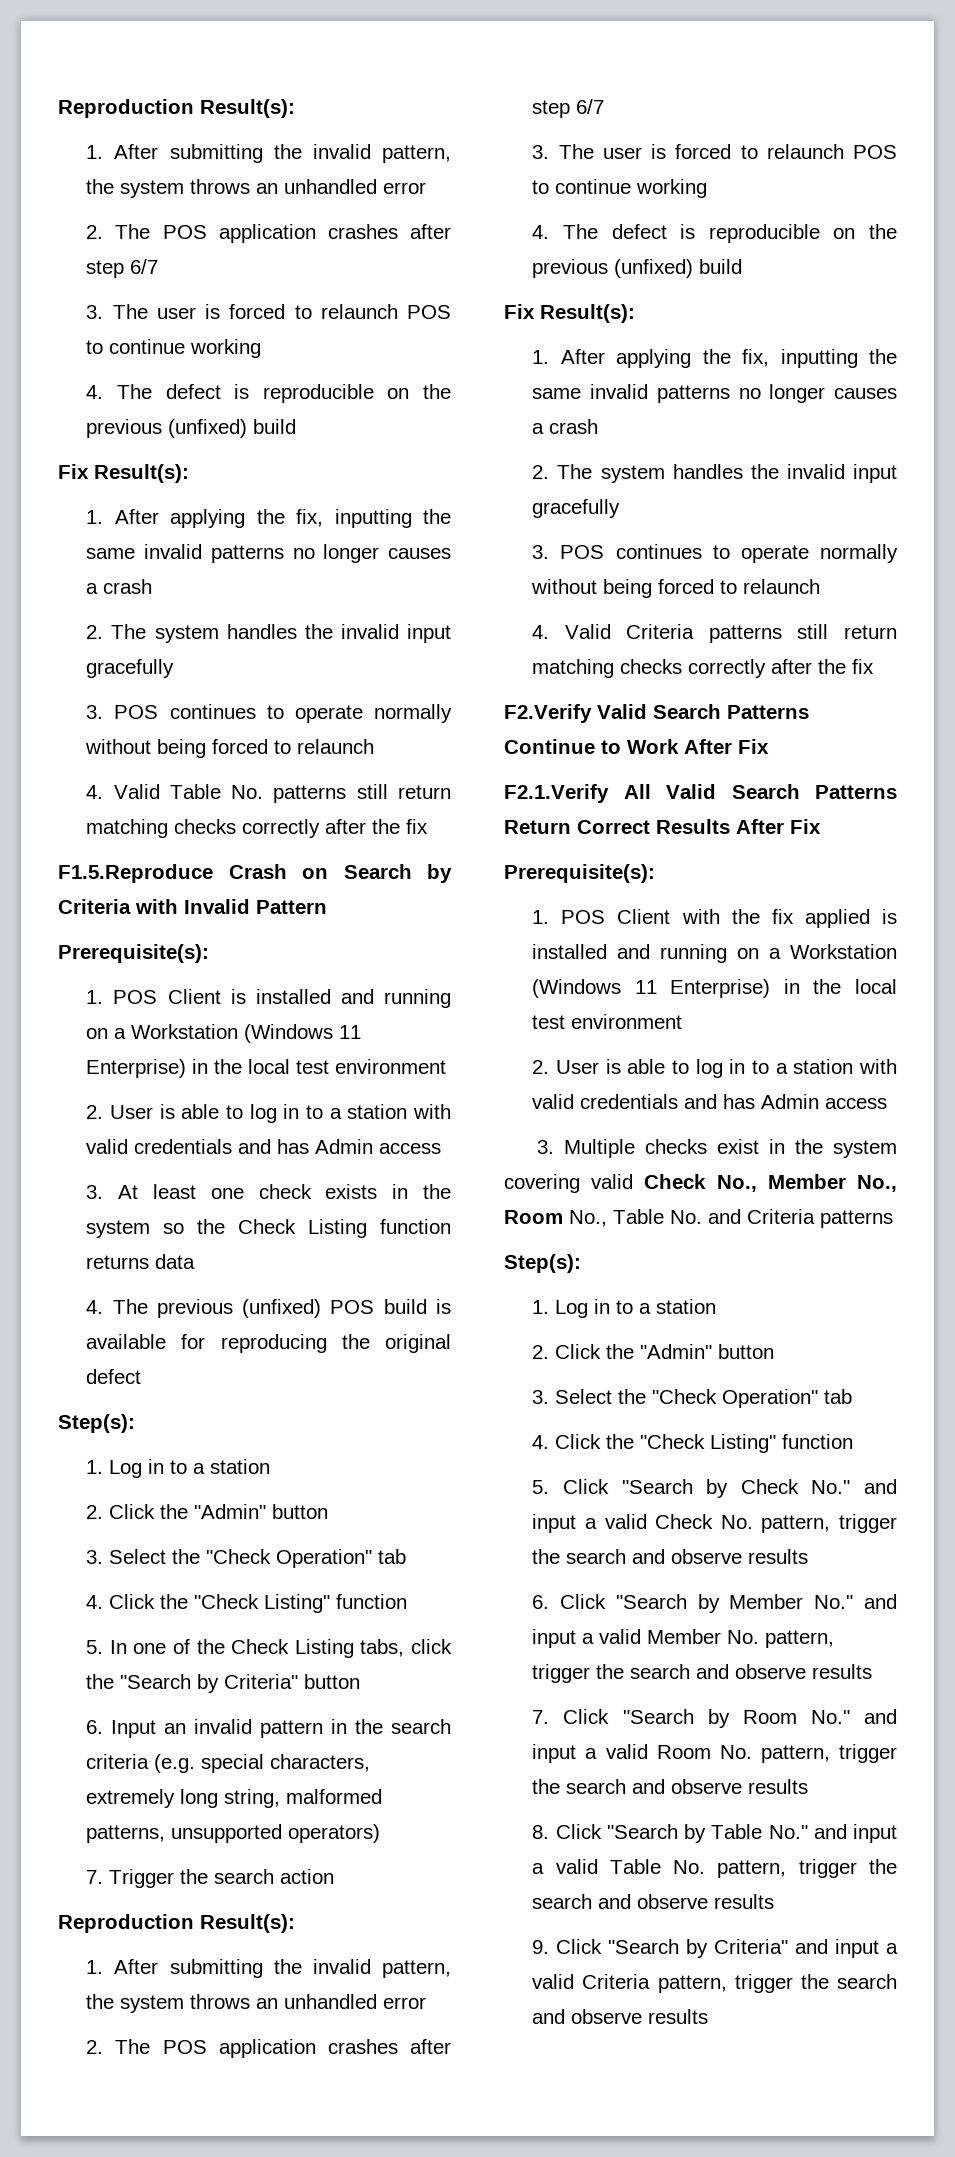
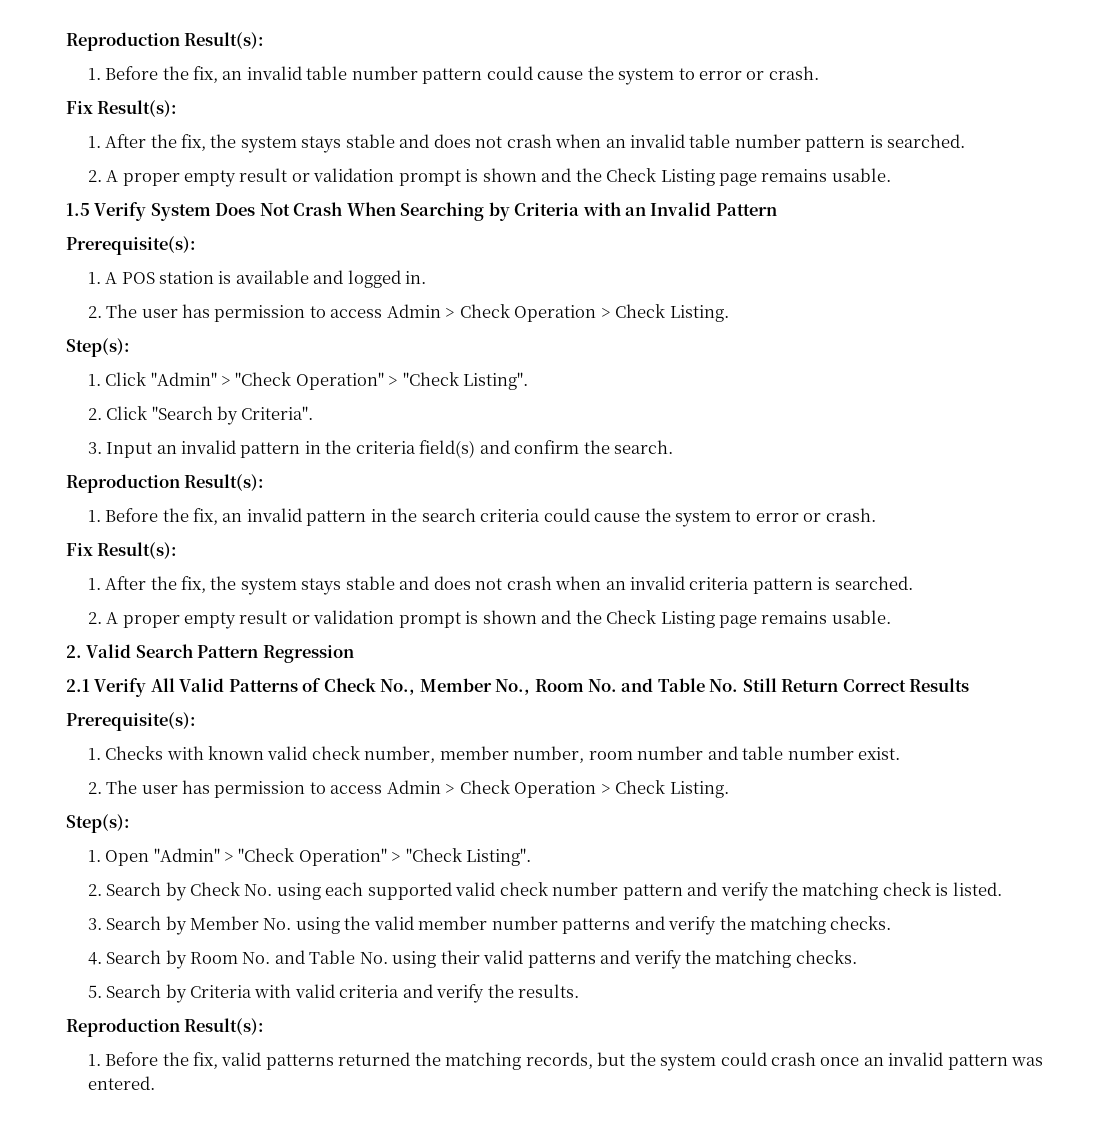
[58,99,295,118] [86,144,451,163] [86,179,427,198] [86,224,451,243] [86,259,159,278] [86,304,451,319] [86,339,262,358] [86,384,451,403] [86,419,297,438] [58,464,189,483] [86,509,451,528] [86,544,451,563] [86,579,153,594] [86,624,451,643] [86,659,175,678] [86,704,452,723] [85,739,375,758] [86,784,451,803] [86,819,429,838] [58,864,452,883] [58,899,178,914] Reproduction Result(s): // 1. After submitting the invalid pattern, the system throws an unhandled error // 2. The POS application crashes after step 6/7 // 3. The user is forced to relaunch POS to continue working // 4. The defect is reproducible on the previous (unfixed) build // Fix Result(s): // 1. After applying the fix, inputting the same invalid patterns no longer causes a crash // 2. The system handles the invalid input gracefully // 3. POS continues to operate normally without being forced to relaunch // 4. Valid Table No. patterns still return matching checks correctly after the fix // F1.5.Reproduce Crash on Search by Criteria with -> [66,32,265,51] [87,66,819,85] [66,100,178,117] [87,134,966,153] [87,168,891,187] [66,202,647,221] Reproduction Result(s): // 1. Before the fix, an invalid table number pattern could cause the system to error or crash. // Fix Result(s): // 1. After the fix, the system stays stable and does not crash when an invalid table number pattern is searched. // 2. A proper empty result or validation prompt is shown and the Check Listing page remains usable. // 1.5 Verify System Does Not Crash When Searching by Criteria with an
[113,989,451,1008] [86,1024,362,1043] [86,1059,447,1078] [86,1104,451,1123] [86,1139,442,1154] [86,1184,451,1199] [86,1219,451,1238] [86,1254,196,1269] [86,1299,451,1318] [86,1334,451,1353] [86,1369,142,1384] [58,1414,135,1433] [86,1459,271,1478] [86,1504,329,1519] [86,1549,407,1568] [86,1594,408,1613] [86,1639,452,1658] [86,1674,361,1693] [86,1720,157,1738] POS Client is installed and running on a Workstation (Windows 11 Enterprise) in the local test environment // 2. User is able to log in to a station with valid credentials and has Admin access // 3. At least one check exists in the system so the Check Listing function returns data // 4. The previous (unfixed) POS build is available for reproducing the original defect // Step(s): // 1. Log in to a station // 2. Click the "Admin" button // 3. Select the "Check Operation" tab // 4. Click the "Check Listing" function // 5. In one of the Check Listing tabs, click the "Search by Criteria" button // 6. Input -> [105,270,427,288] [87,304,729,322] [66,338,130,357] [87,372,529,390] [87,406,314,425] [87,440,674,458] [66,474,265,493] [87,508,218,525] A POS station is available and logged in. // 2. The user has permission to access Admin > Check Operation > Check Listing. // Step(s): // 1. Click "Admin" > "Check Operation" > "Check Listing". // 2. Click "Search by Criteria". // 3. Input an invalid pattern in the criteria field(s) and confirm the search. // Reproduction Result(s): // 1. Before the fix,
[154,1754,371,1773] [86,1789,383,1808] [86,1824,381,1843] [86,1869,335,1888] [58,1914,295,1933] [86,1959,451,1978] [86,1994,427,2013] [86,2039,451,2058] [532,99,605,118] [532,144,897,159] [532,179,708,198] [532,224,897,243] [532,259,743,278] [504,304,635,323] [532,349,897,368] [532,384,897,403] [532,419,599,434] [532,464,897,483] [532,499,621,518] [532,544,898,563] [531,579,821,598] [532,624,897,643] [532,659,875,678] [504,704,809,723] [504,739,769,754] [504,784,897,803] [504,819,821,834] [504,864,655,883] [532,909,897,928] [532,944,897,963] [532,979,897,998] [532,1014,683,1029] [532,1059,897,1078] [532,1094,888,1109] [536,1139,897,1158] [504,1174,634,1193] (e.g. special characters, extremely long string, malformed patterns, unsupported operators) // 7. Trigger the search action // Reproduction Result(s): // 1. After submitting the invalid pattern, the system throws an unhandled error // 2. The POS application crashes after step 6/7 // 3. The user is forced to relaunch POS to continue working // 4. The defect is reproducible on the previous (unfixed) build // Fix Result(s): // 1. After applying the fix, inputting the same invalid patterns no longer causes a crash // 2. The system handles the invalid input gracefully // 3. POS continues to operate normally without being forced to relaunch // 4. Valid Criteria patterns still return matching checks correctly after the fix // F2.Verify Valid Search Patterns Continue to Work After Fix // F2.1.Verify All Valid Search Patterns Return Correct Results After Fix // Prerequisite(s): // 1. POS Client with the fix applied is installed and running on a Workstation (Windows 11 Enterprise) in the local test environment // 2. User is able to log in to a station with valid credentials and has Admin access // 3. Multiple checks exist in the system covering valid -> [543,508,876,527] [66,542,178,559] [87,576,913,595] [87,610,891,629] [66,644,354,663] [66,678,322,697] could cause the system to error or crash. // Fix Result(s): // 1. After the fix, the system stays stable and does not crash when an invalid criteria pattern is searched. // 2. A proper empty result or validation prompt is shown and the Check Listing page remains usable. // 2. Valid Search Pattern Regression // 2.1 Verify All Valid Patterns of
[569,1209,893,1228] [504,1254,581,1273] [532,1299,717,1318] [532,1344,775,1359] [532,1389,853,1408] [532,1434,854,1453] [532,1479,897,1498] [532,1514,897,1533] [532,1549,809,1564] [532,1594,897,1613] [532,1629,835,1648] [532,1664,873,1683] [532,1709,897,1728] [532,1744,897,1763] [532,1779,809,1794] [532,1824,897,1843] [532,1859,897,1878] [532,1894,775,1909] [532,1939,898,1958] [532,1974,897,1993] [532,2009,709,2024] No., Table No. and Criteria patterns // Step(s): // 1. Log in to a station // 2. Click the "Admin" button // 3. Select the "Check Operation" tab // 4. Click the "Check Listing" function // 5. Click "Search by Check No." and input a valid Check No. pattern, trigger the search and observe results // 6. Click "Search by Member No." and input a valid Member No. pattern, trigger the search and observe results // 7. Click "Search by Room No." and input a valid Room No. pattern, trigger the search and observe results // 8. Click "Search by Table No." and input a valid Table No. pattern, trigger the search and observe results // 9. Click "Search by Criteria" and input a valid Criteria pattern, trigger the search and observe results -> [588,678,970,692] [66,712,196,731] [87,746,900,763] [87,780,729,798] [66,814,130,833] [87,848,532,866] [87,882,1002,901] [87,916,892,935] [87,950,857,969] [87,984,580,1003] [66,1018,265,1037] [87,1052,1044,1071] [87,1076,155,1090] No. and Table No. Still Return Correct Results // Prerequisite(s): // 1. Checks with known valid check number, member number, room number and table number exist. // 2. The user has permission to access Admin > Check Operation > Check Listing. // Step(s): // 1. Open "Admin" > "Check Operation" > "Check Listing". // 2. Search by Check No. using each supported valid check number pattern and verify the matching check is listed. // 3. Search by Member No. using the valid member number patterns and verify the matching checks. // 4. Search by Room No. and Table No. using their valid patterns and verify the matching checks. // 5. Search by Criteria with valid criteria and verify the results. // Reproduction Result(s): // 1. Before the fix, valid patterns returned the matching records, but the system could crash once an invalid pattern was entered.

